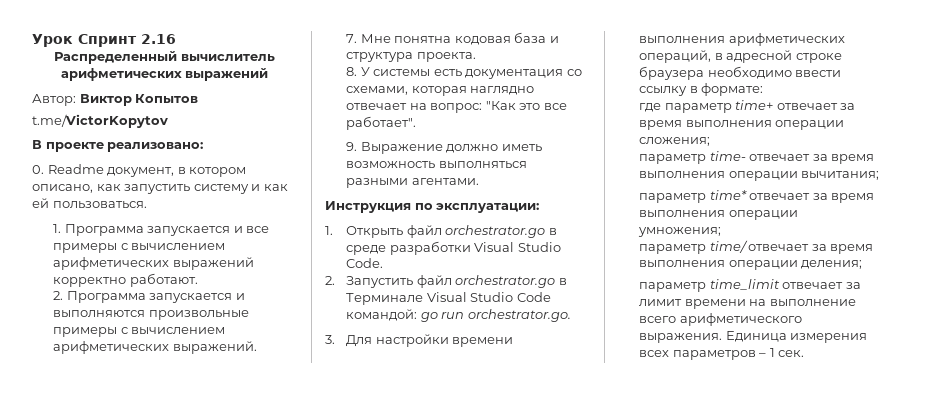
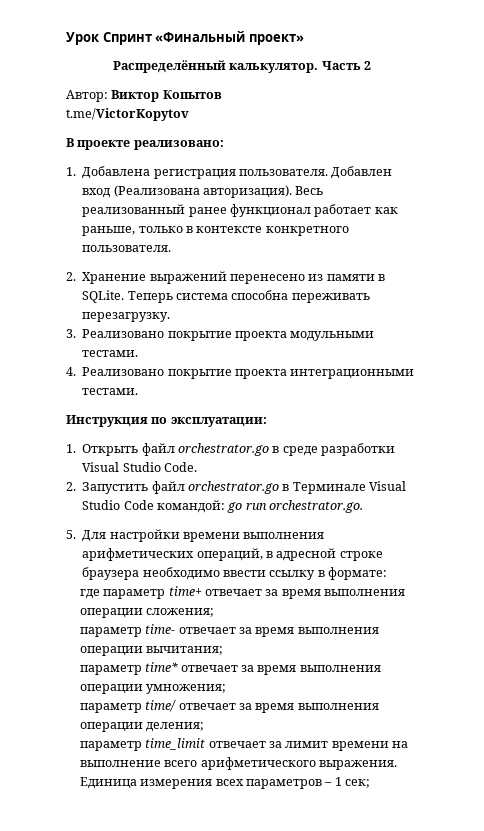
[141,34,176,44] [54,51,275,64] [60,68,269,81] 2.16 // Распределенный вычислитель арифметических выражений -> [155,31,304,45] [112,60,372,73] «Финальный проект» // Распределённый калькулятор. Часть 2
[32,164,247,177] [32,184,288,194] [32,198,147,209] [53,224,270,236] [53,243,226,253] [53,257,254,270] [53,273,198,287] [53,291,245,303] [53,310,249,320] [53,327,226,337] [53,341,257,354] [346,32,559,45] [346,52,476,62] [346,67,582,79] [346,86,535,96] [346,101,567,113] [346,116,417,130] [346,142,542,154] [346,161,527,169] [346,178,479,188] 0. Readme документ, в котором описано, как запустить систему и как ей пользоваться. // 1. Программа запускается и все примеры с вычислением арифметических выражений корректно работают. // 2. Программа запускается и выполняются произвольные примеры с вычислением арифметических выражений. // 7. Мне понятна кодовая база и структура проекта. // 8. У системы есть документация со схемами, которая наглядно отвечает на вопрос: "Как это все работает". // 9. Выражение должно иметь возможность выполняться разными агентами. -> [66,166,393,179] [82,185,324,198] [82,204,398,217] [82,226,349,236] [82,245,172,252] [66,271,386,284] [82,290,370,303] [82,312,171,322] [66,329,375,341] [82,350,139,357] [66,367,415,379] [82,388,139,395] 1. Добавлена регистрация пользователя. Добавлен вход (Реализована авторизация). Весь реализованный ранее функционал работает как раньше, только в контексте конкретного пользователя. // 2. Хранение выражений перенесено из памяти в SQLite. Теперь система способна переживать перезагрузку. // 3. Реализовано покрытие проекта модульными тестами. // 4. Реализовано покрытие проекта интеграционными тестами.
[325,335,335,344] 3. -> [66,530,76,539] 5.
[778,350,805,357] сек. -> [345,779,371,788] сек;

